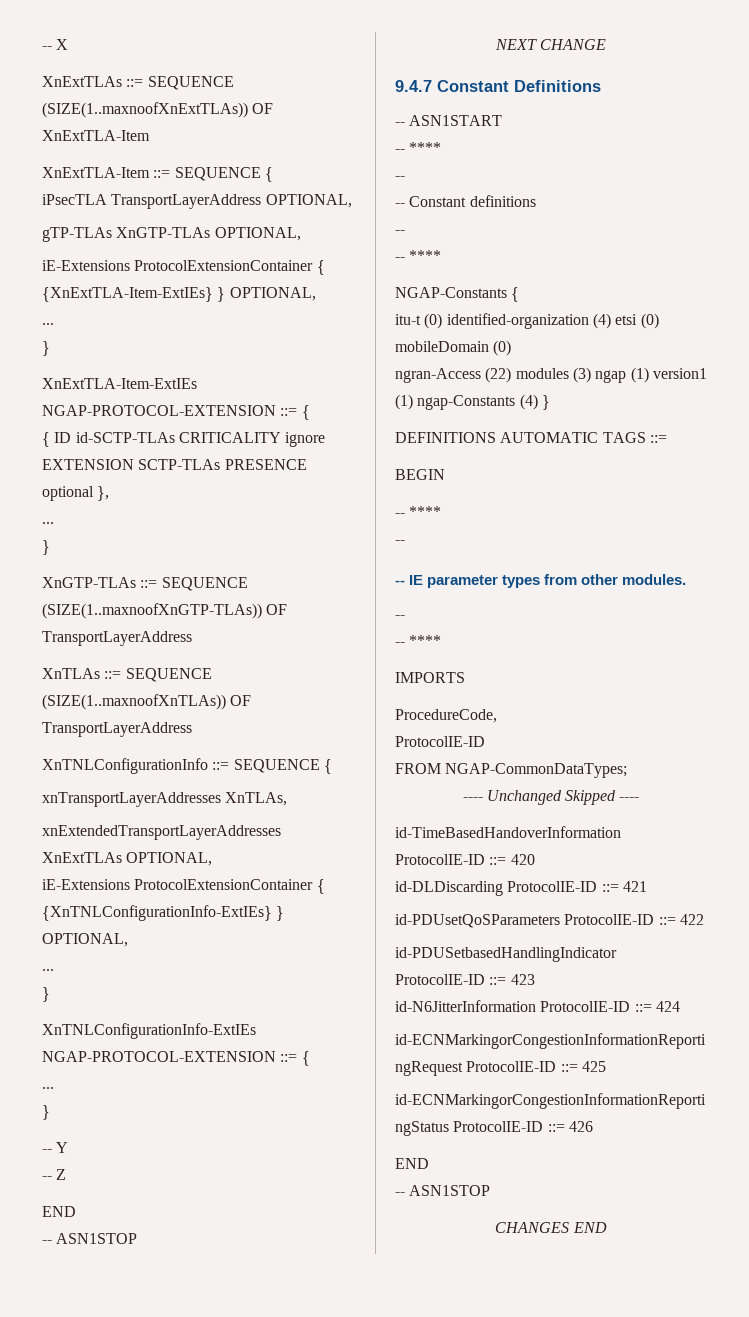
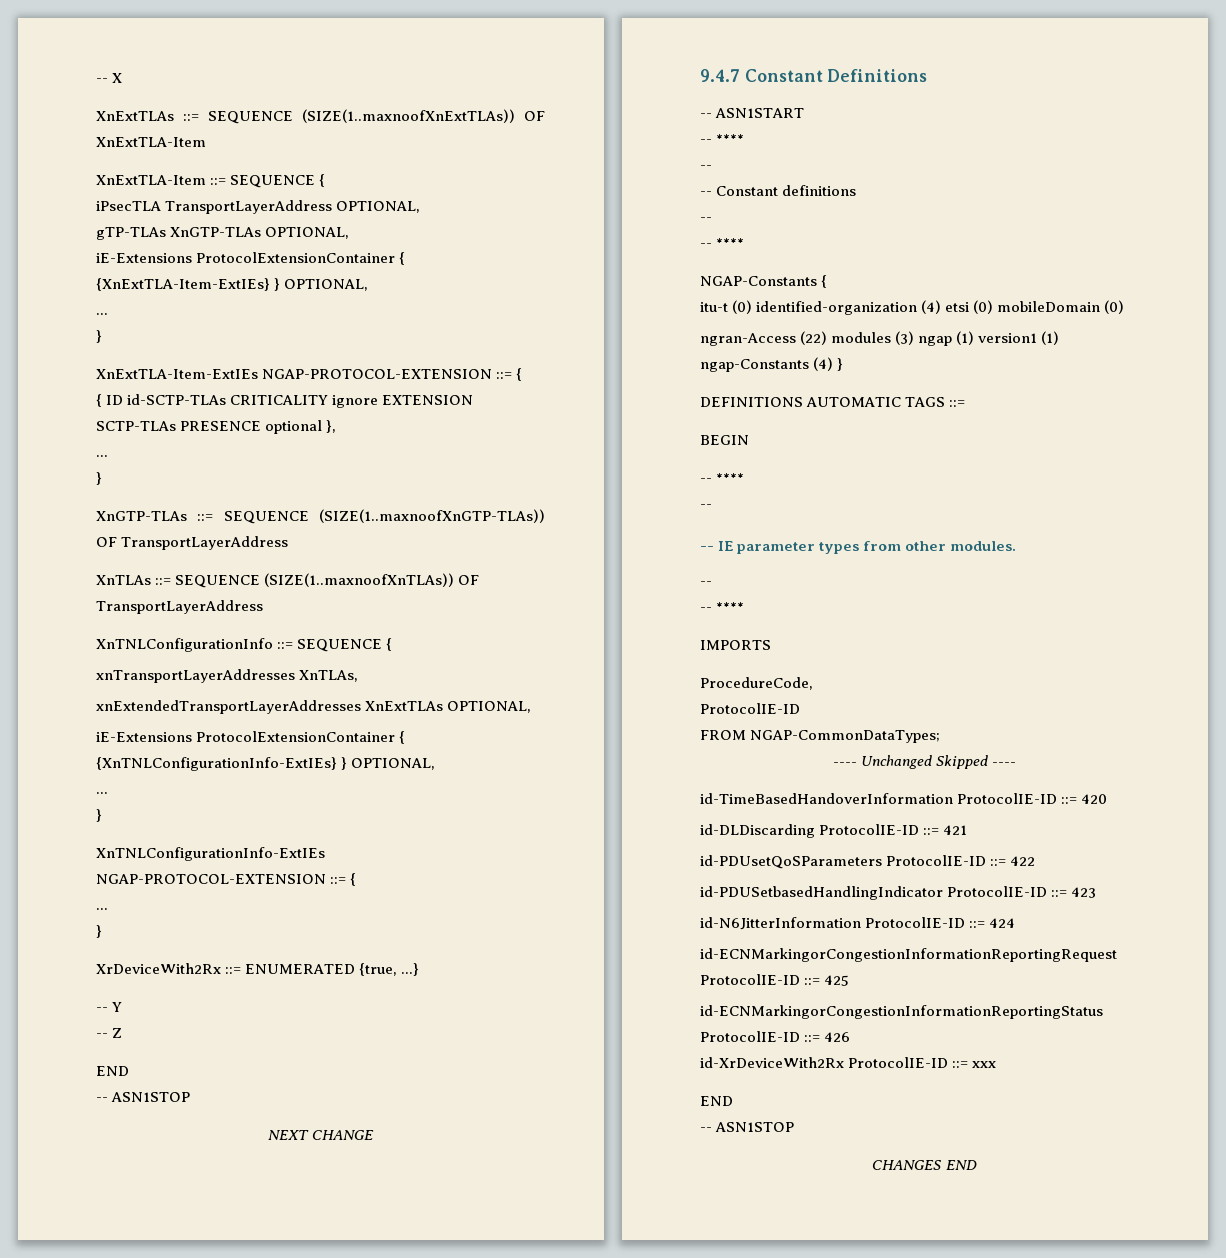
(50, 1112) none -> [96,963,420,976] // XrDeviceWith2Rx ::= ENUMERATED {true, ...}
(593, 1126) none -> [700,1057,997,1068] // id-XrDeviceWith2Rx ProtocolIE-ID ::= xxx

